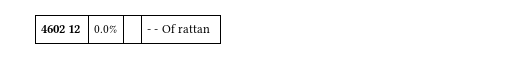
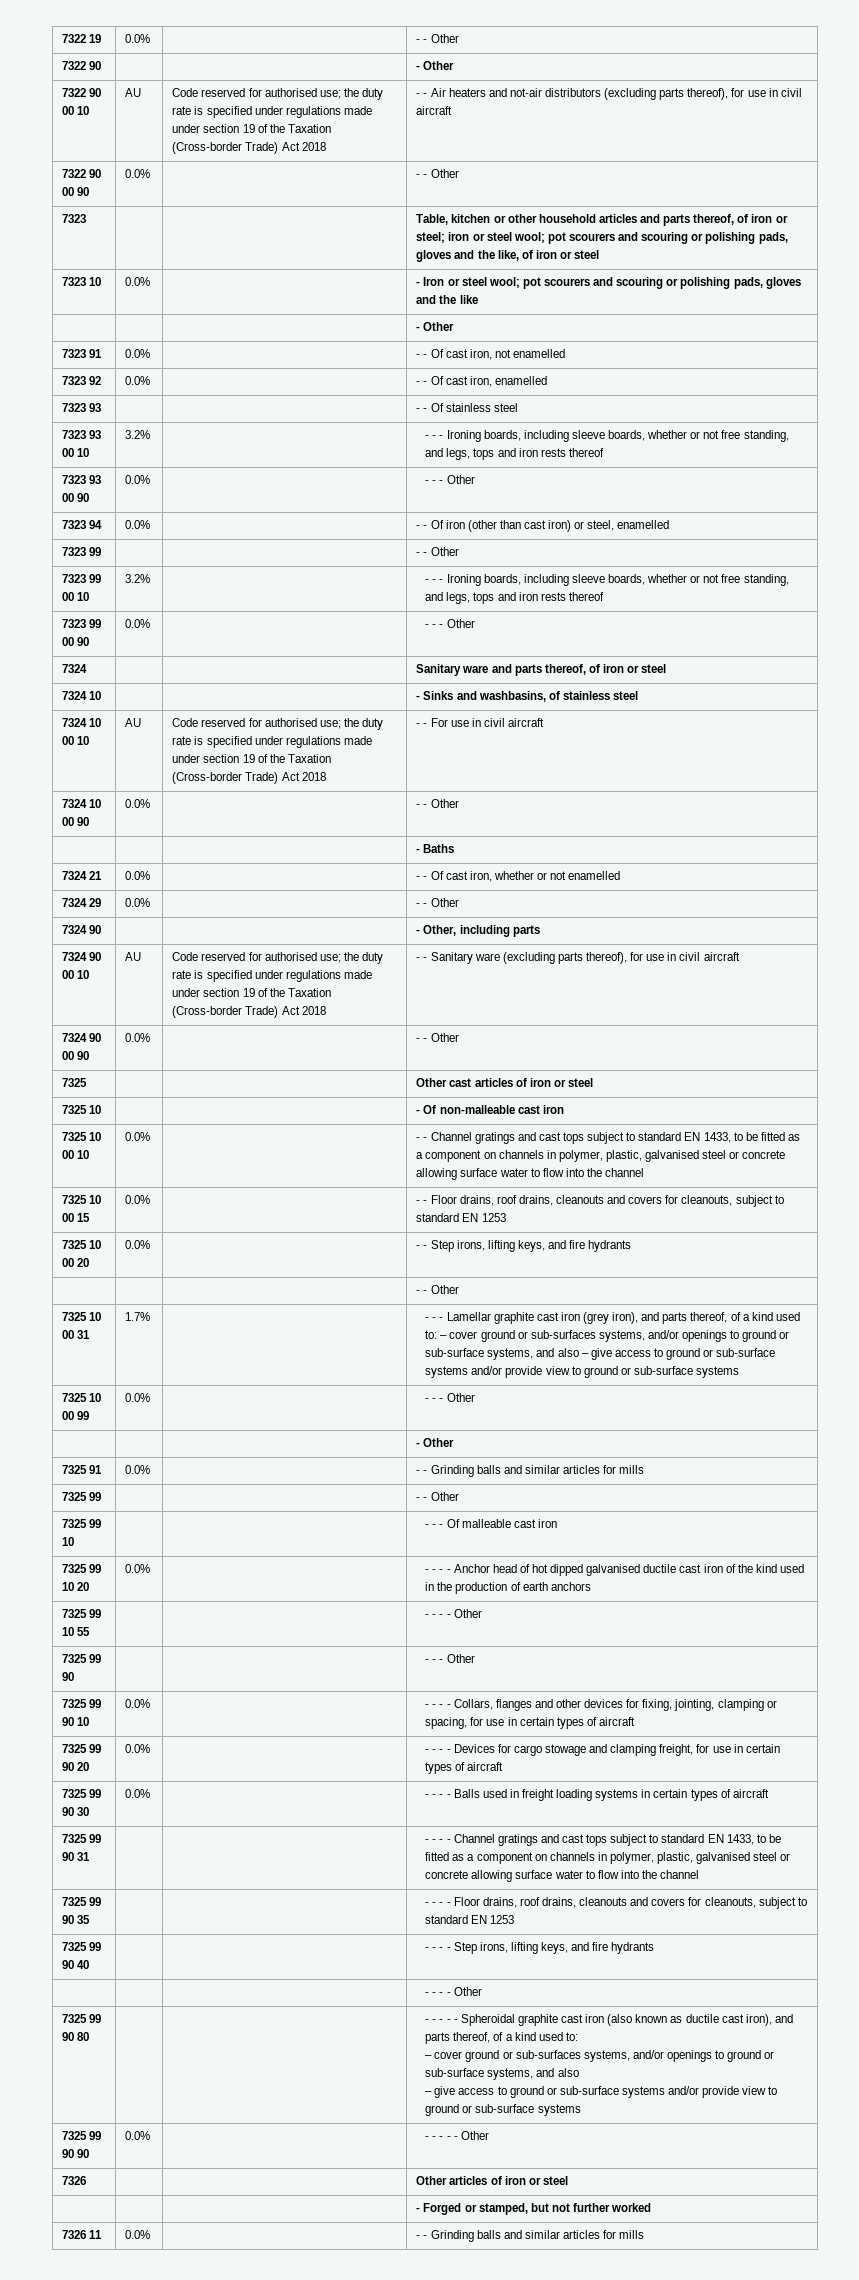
[40,25,81,33] [93,25,117,33] [146,24,210,33] 4602 12 | 0.0% | | - - Of rattan -> [62,34,102,43] [125,34,151,43] [416,34,459,43] [62,61,102,70] [416,61,455,70] [62,88,102,97] [62,106,90,115] [125,88,142,97] [172,88,384,100] [172,106,372,118] [172,124,331,133] [172,142,326,154] [416,88,802,100] [416,106,453,115] [62,169,102,178] [62,187,90,196] [125,169,151,178] [416,169,459,178] [62,214,87,223] [416,214,788,226] [416,232,788,244] [416,250,600,262] [62,277,102,286] [125,277,151,286] [416,277,801,289] [416,295,478,304] [416,322,455,331] [62,349,103,358] [125,349,151,358] [416,349,566,360] [62,376,102,385] [125,376,151,385] [416,376,547,387] [62,403,102,412] [416,403,518,412] [62,430,102,439] [62,448,90,457] [125,430,151,439] [425,430,789,442] [425,448,604,460] [62,475,102,484] [62,493,90,502] [125,475,151,484] [425,475,475,484] [62,520,103,529] [125,520,151,529] [416,520,670,532] [62,547,102,556] [416,547,459,556] [62,574,102,583] [62,592,90,601] [125,574,151,583] [425,574,789,586] [425,592,604,604] [62,619,102,628] [62,637,90,646] [125,619,151,628] [425,619,475,628] [62,664,88,673] [416,664,667,676] [62,691,102,700] [416,691,639,702] [62,718,102,727] [62,736,90,745] [125,718,142,727] [172,718,384,730] [172,736,372,748] [172,754,331,763] [172,772,326,784] [416,718,545,727] [62,799,102,808] [62,817,90,826] [125,799,151,808] [416,799,459,808] [416,844,455,853] [62,871,103,880] [125,871,151,880] [416,871,621,882] [62,898,102,907] [125,898,151,907] [416,898,459,907] [62,925,102,934] [416,925,540,937] [62,952,102,961] [62,970,90,979] [125,952,142,961] [172,952,384,964] [172,970,372,982] [172,988,331,997] [172,1006,326,1018] [416,952,740,964] [62,1033,102,1042] [62,1051,90,1060] [125,1033,151,1042] [416,1033,459,1042] [62,1078,88,1087] [416,1078,594,1087] [62,1105,102,1114] [416,1105,564,1114] [62,1132,102,1141] [62,1150,90,1159] [125,1132,151,1141] [416,1132,800,1144] [416,1150,786,1162] [416,1168,645,1180] [62,1195,102,1204] [62,1213,91,1222] [125,1195,151,1204] [416,1195,784,1207] [416,1213,506,1222] [62,1240,102,1249] [62,1258,90,1267] [125,1240,151,1249] [416,1240,632,1252] [416,1285,459,1294] [62,1312,102,1321] [62,1330,91,1339] [125,1312,151,1321] [425,1312,800,1324] [425,1330,790,1342] [425,1348,776,1360] [425,1366,740,1378] [62,1393,102,1402] [62,1411,90,1420] [125,1393,151,1402] [425,1393,475,1402] [416,1438,455,1447] [62,1465,103,1474] [125,1465,151,1474] [416,1465,645,1477] [62,1492,102,1501] [416,1492,459,1501] [62,1519,102,1528] [62,1537,75,1546] [425,1519,557,1528] [62,1564,102,1573] [62,1582,90,1591] [125,1564,151,1573] [425,1564,804,1576] [425,1582,591,1594] [62,1609,102,1618] [62,1627,91,1636] [425,1609,482,1618] [62,1654,102,1663] [62,1672,75,1681] [425,1654,475,1663] [62,1699,102,1708] [62,1717,90,1726] [125,1699,151,1708] [425,1699,777,1711] [425,1717,635,1729] [62,1744,102,1753] [62,1762,90,1771] [125,1744,151,1753] [425,1744,780,1756] [425,1762,504,1774] [62,1789,102,1798] [62,1807,90,1816] [125,1789,151,1798] [425,1789,769,1801] [62,1834,102,1843] [62,1852,91,1861] [425,1834,781,1846] [425,1852,791,1864] [425,1870,700,1882] [62,1897,102,1906] [62,1915,91,1924] [425,1897,807,1909] [425,1915,515,1924] [62,1942,102,1951] [62,1960,90,1969] [425,1942,655,1954] [425,1987,482,1996] [62,2014,102,2023] [62,2032,90,2041] [425,2014,793,2026] [425,2032,578,2044] [425,2050,775,2062] [425,2068,579,2080] [425,2086,778,2098] [425,2104,581,2116] [62,2131,102,2140] [62,2149,90,2158] [125,2131,151,2140] [425,2131,489,2140] [62,2176,87,2185] [416,2176,568,2185] [416,2203,652,2215] [62,2230,103,2239] [125,2230,151,2239] [416,2230,645,2242] 7322 19 | 0.0% | | - - Other // 7322 90 | | | - Other // 7322 90 00 10 | AU | Code reserved for authorised use; the duty rate is specified under regulations made under section 19 of the Taxation (Cross-border Trade) Act 2018 | - - Air heaters and not-air distributors (excluding parts thereof), for use in civil aircraft // 7322 90 00 90 | 0.0% | | - - Other // 7323 | | | Table, kitchen or other household articles and parts thereof, of iron or steel; iron or steel wool; pot scourers and scouring or polishing pads, gloves and the like, of iron or steel // 7323 10 | 0.0% | | - Iron or steel wool; pot scourers and scouring or polishing pads, gloves and the like // | | | - Other // 7323 91 | 0.0% | | - - Of cast iron, not enamelled // 7323 92 | 0.0% | | - - Of cast iron, enamelled // 7323 93 | | | - - Of stainless steel // 7323 93 00 10 | 3.2% | | - - - Ironing boards, including sleeve boards, whether or not free standing, and legs, tops and iron rests thereof // 7323 93 00 90 | 0.0% | | - - - Other // 7323 94 | 0.0% | | - - Of iron (other than cast iron) or steel, enamelled // 7323 99 | | | - - Other // 7323 99 00 10 | 3.2% | | - - - Ironing boards, including sleeve boards, whether or not free standing, and legs, tops and iron rests thereof // 7323 99 00 90 | 0.0% | | - - - Other // 7324 | | | Sanitary ware and parts thereof, of iron or steel // 7324 10 | | | - Sinks and washbasins, of stainless steel // 7324 10 00 10 | AU | Code reserved for authorised use; the duty rate is specified under regulations made under section 19 of the Taxation (Cross-border Trade) Act 2018 | - - For use in civil aircraft // 7324 10 00 90 | 0.0% | | - - Other // | | | - Baths // 7324 21 | 0.0% | | - - Of cast iron, whether or not enamelled // 7324 29 | 0.0% | | - - Other // 7324 90 | | | - Other, including parts // 7324 90 00 10 | AU | Code reserved for authorised use; the duty rate is specified under regulations made under section 19 of the Taxation (Cross-border Trade) Act 2018 | - - Sanitary ware (excluding parts thereof), for use in civil aircraft // 7324 90 00 90 | 0.0% | | - - Other // 7325 | | | Other cast articles of iron or steel // 7325 10 | | | - Of non-malleable cast iron // 7325 10 00 10 | 0.0% | | - - Channel gratings and cast tops subject to standard EN 1433, to be fitted as a component on channels in polymer, plastic, galvanised steel or concrete allowing surface water to flow into the channel // 7325 10 00 15 | 0.0% | | - - Floor drains, roof drains, cleanouts and covers for cleanouts, subject to standard EN 1253 // 7325 10 00 20 | 0.0% | | - - Step irons, lifting keys, and fire hydrants // | | | - - Other // 7325 10 00 31 | 1.7% | | - - - Lamellar graphite cast iron (grey iron), and parts thereof, of a kind used to: – cover ground or sub-surfaces systems, and/or openings to ground or sub-surface systems, and also – give access to ground or sub-surface systems and/or provide view to ground or sub-surface systems // 7325 10 00 99 | 0.0% | | - - - Other // | | | - Other // 7325 91 | 0.0% | | - - Grinding balls and similar articles for mills // 7325 99 | | | - - Other // 7325 99 10 | | | - - - Of malleable cast iron // 7325 99 10 20 | 0.0% | | - - - - Anchor head of hot dipped galvanised ductile cast iron of the kind used in the production of earth anchors // 7325 99 10 55 | | | - - - - Other // 7325 99 90 | | | - - - Other // 7325 99 90 10 | 0.0% | | - - - - Collars, flanges and other devices for fixing, jointing, clamping or spacing, for use in certain types of aircraft // 7325 99 90 20 | 0.0% | | - - - - Devices for cargo stowage and clamping freight, for use in certain types of aircraft // 7325 99 90 30 | 0.0% | | - - - - Balls used in freight loading systems in certain types of aircraft // 7325 99 90 31 | | | - - - - Channel gratings and cast tops subject to standard EN 1433, to be fitted as a component on channels in polymer, plastic, galvanised steel or concrete allowing surface water to flow into the channel // 7325 99 90 35 | | | - - - - Floor drains, roof drains, cleanouts and covers for cleanouts, subject to standard EN 1253 // 7325 99 90 40 | | | - - - - Step irons, lifting keys, and fire hydrants // | | | - - - - Other // 7325 99 90 80 | | | - - - - - Spheroidal graphite cast iron (also known as ductile cast iron), and parts thereof, of a kind used to: // – cover ground or sub-surfaces systems, and/or openings to ground or sub-surface systems, and also // – give access to ground or sub-surface systems and/or provide view to ground or sub-surface systems // 7325 99 90 90 | 0.0% | | - - - - - Other // 7326 | | | Other articles of iron or steel // | | | - Forged or stamped, but not further worked // 7326 11 | 0.0% | | - - Grinding balls and similar articles for mills

